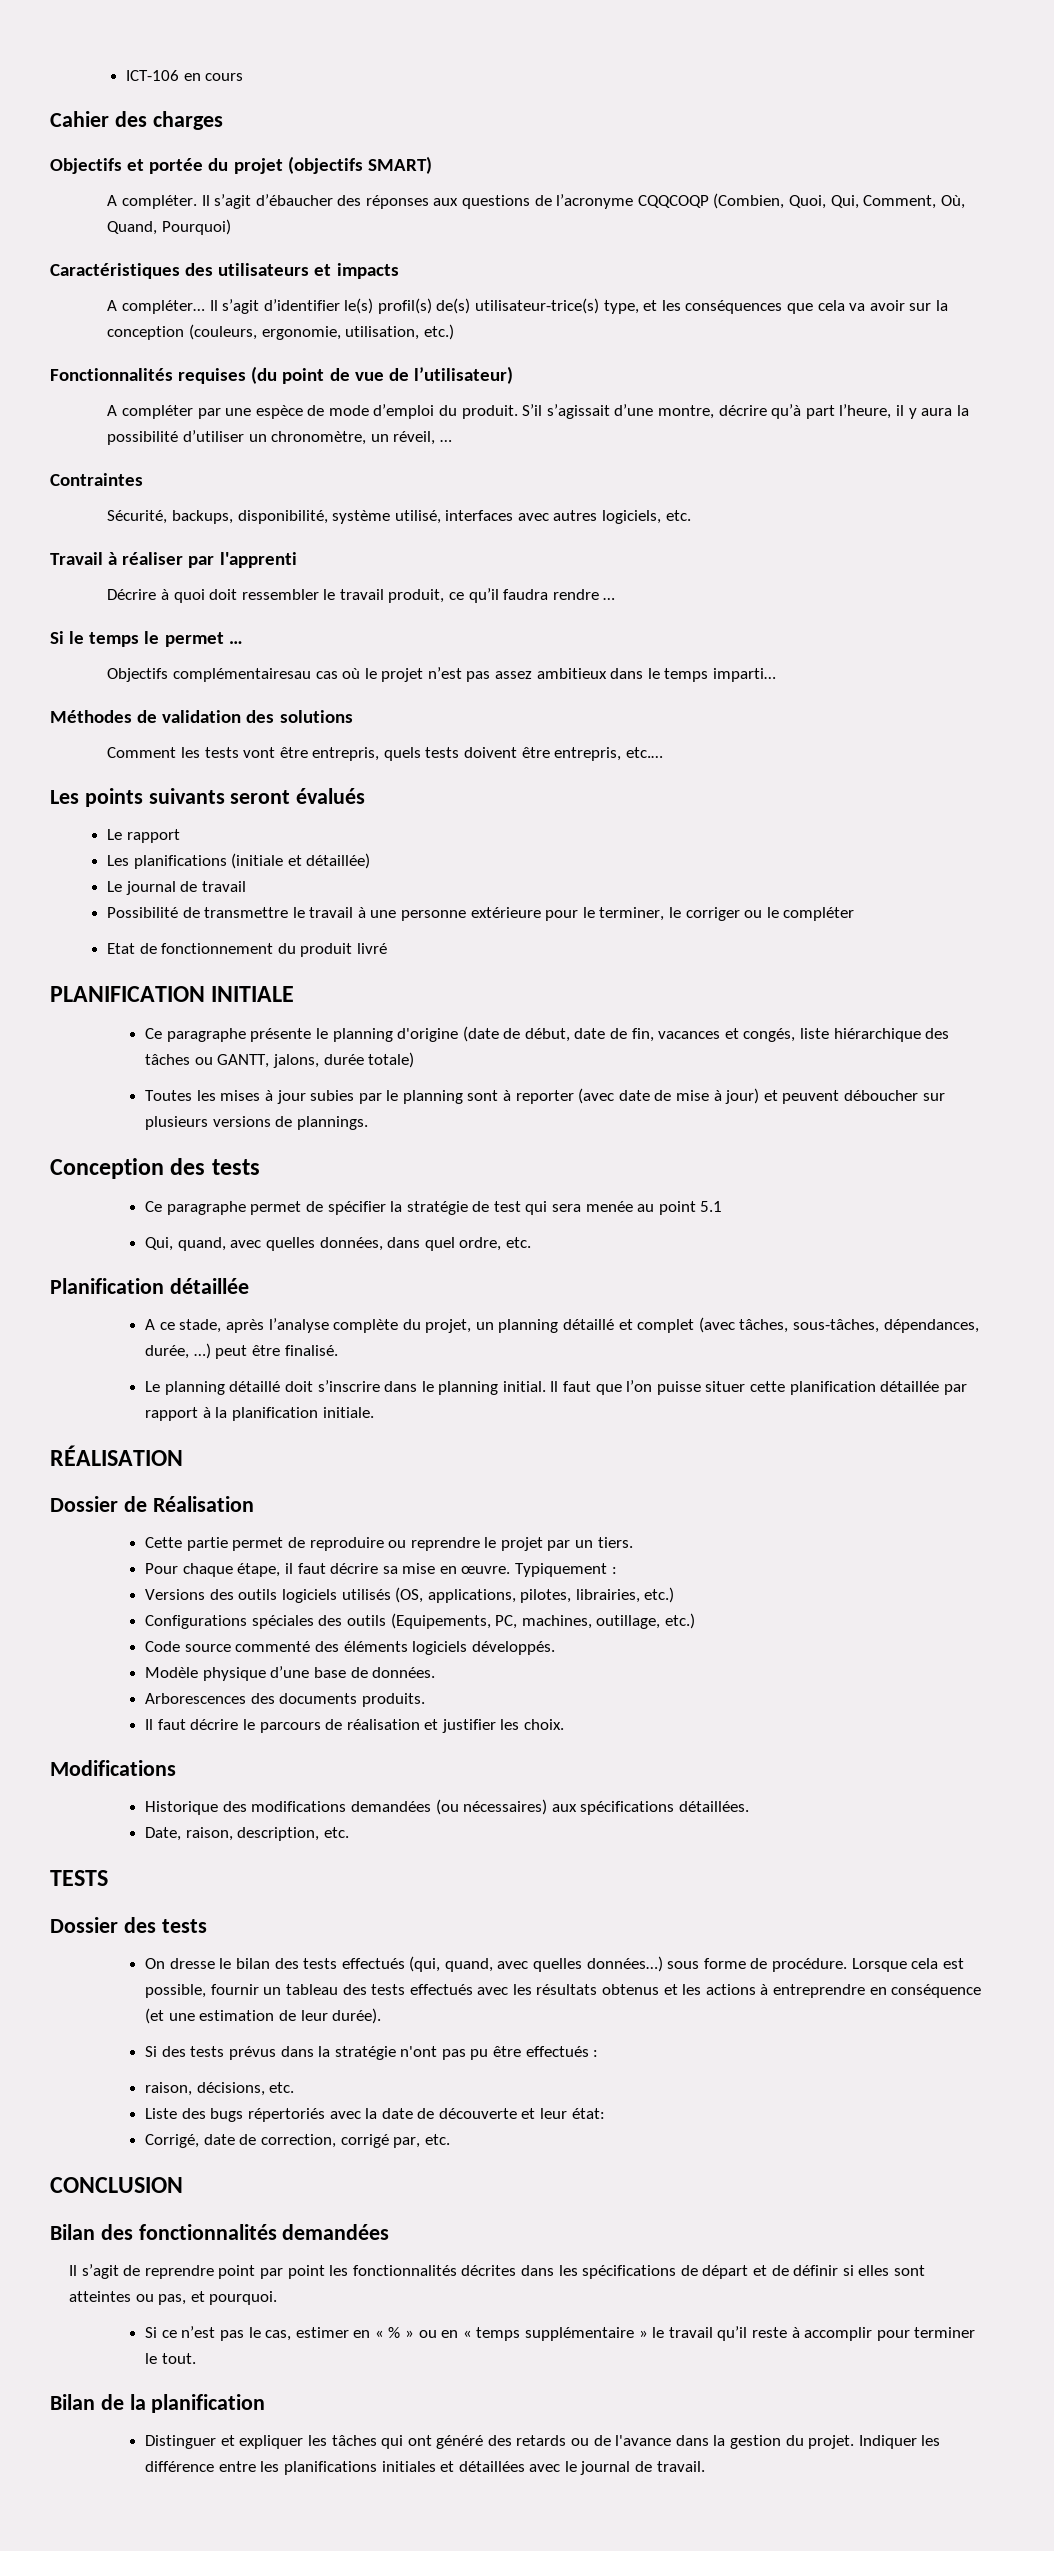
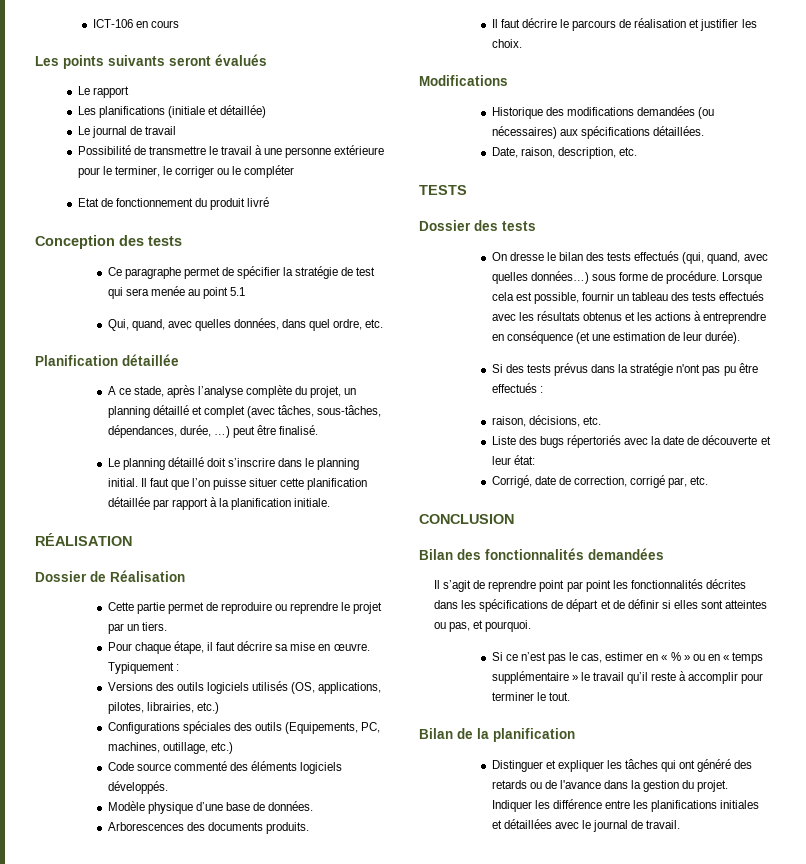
[50,111,223,130] [50,156,432,174] [107,193,965,209] [107,219,231,235] [50,263,399,279] [107,298,948,314] [107,324,454,340] [50,366,513,384] [107,404,969,419] [107,430,452,445] [50,473,143,486] [107,510,691,524] [50,552,297,568] [107,588,616,603] [50,631,243,647] [107,667,777,682] [50,710,353,723] [107,747,663,761] // Cahier des charges // Objectifs et portée du projet (objectifs SMART) // A compléter. Il s’agit d’ébaucher des réponses aux questions de l’acronyme CQQCOQP (Combien, Quoi, Qui, Comment, Où, Quand, Pourquoi) // Caractéristiques des utilisateurs et impacts // A compléter… Il s’agit d’identifier le(s) profil(s) de(s) utilisateur-trice(s) type, et les conséquences que cela va avoir sur la conception (couleurs, ergonomie, utilisation, etc.) // Fonctionnalités requises (du point de vue de l’utilisateur) // A compléter par une espèce de mode d’emploi du produit. S’il s’agissait d’une montre, décrire qu’à part l’heure, il y aura la possibilité d’utiliser un chronomètre, un réveil, … // Contraintes // Sécurité, backups, disponibilité, système utilisé, interfaces avec autres logiciels, etc. // Travail à réaliser par l'apprenti // Décrire à quoi doit ressembler le travail produit, ce qu’il faudra rendre … // Si le temps le permet … // Objectifs complémentairesau cas où le projet n’est pas assez ambitieux dans le temps imparti… // Méthodes de validation des solutions // Comment les tests vont être entrepris, quels tests doivent être entrepris, etc.… -> (179, 24) none
[50,986,295,1002] [145,1026,950,1042] [145,1052,415,1068] [145,1088,945,1104] [145,1116,368,1130] // PLANIFICATION INITIALE // Ce paragraphe présente le planning d'origine (date de début, date de fin, vacances et congés, liste hiérarchique des tâches ou GANTT, jalons, durée totale) // Toutes les mises à jour subies par le planning sont à reporter (avec date de mise à jour) et peuvent déboucher sur plusieurs versions de plannings. -> (270, 202) none

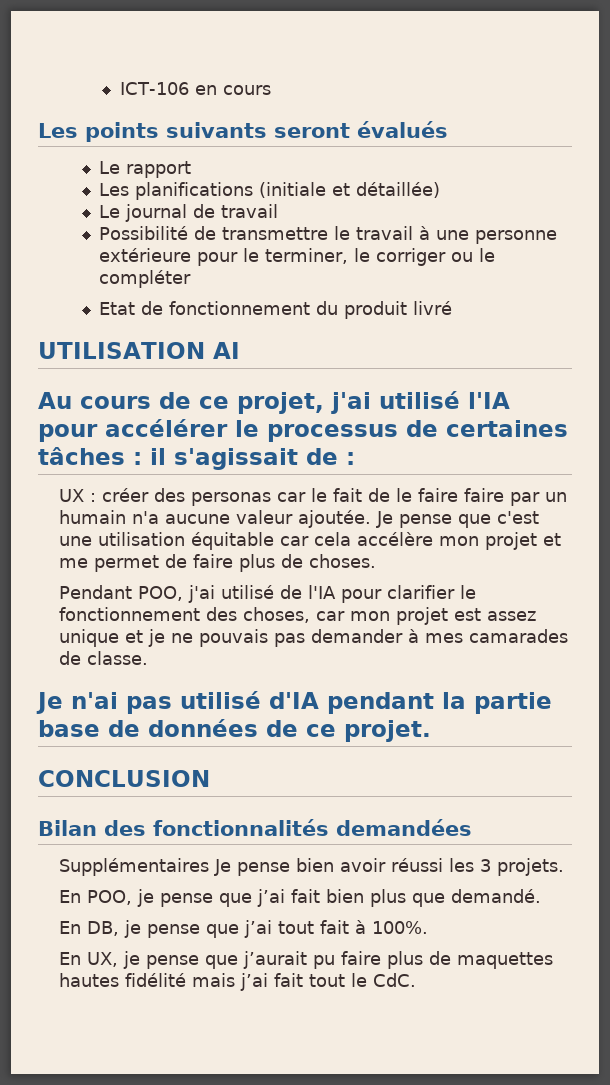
[35,235,182,249] [107,266,376,279] [107,286,246,299] [107,318,384,331] [35,354,179,366] [107,385,357,398] [107,405,382,418] [107,425,319,438] [107,457,360,470] [107,478,368,490] [107,497,331,510] [35,533,132,546] [35,570,185,582] [107,602,383,614] [107,622,167,634] [107,641,370,654] [107,662,179,674] [107,681,382,694] [107,702,219,714] [107,721,381,734] [107,742,233,754] [107,761,343,774] [107,781,168,794] [107,801,314,814] [107,822,309,834] [491,18,757,31] [491,39,522,48] [419,75,508,86] [491,106,715,119] [491,126,704,139] [491,147,637,159] [419,185,467,195] [419,220,536,231] [491,251,768,264] [491,271,763,284] [491,291,765,304] [491,311,767,324] [491,331,741,344] [491,363,758,376] [491,383,543,393] [491,415,601,427] [491,435,771,448] [491,455,535,465] [491,475,709,488] Conception des tests // Ce paragraphe permet de spécifier la stratégie de test qui sera menée au point 5.1 // Qui, quand, avec quelles données, dans quel ordre, etc. // Planification détaillée // A ce stade, après l’analyse complète du projet, un planning détaillé et complet (avec tâches, sous-tâches, dépendances, durée, …) peut être finalisé. // Le planning détaillé doit s’inscrire dans le planning initial. Il faut que l’on puisse situer cette planification détaillée par rapport à la planification initiale. // RÉALISATION // Dossier de Réalisation // Cette partie permet de reproduire ou reprendre le projet par un tiers. // Pour chaque étape, il faut décrire sa mise en œuvre. Typiquement : // Versions des outils logiciels utilisés (OS, applications, pilotes, librairies, etc.) // Configurations spéciales des outils (Equipements, PC, machines, outillage, etc.) // Code source commenté des éléments logiciels développés. // Modèle physique d’une base de données. // Arborescences des documents produits. // Il faut décrire le parcours de réalisation et justifier les choix. // Modifications // Historique des modifications demandées (ou nécessaires) aux spécifications détaillées. // Date, raison, description, etc. // TESTS // Dossier des tests // On dresse le bilan des tests effectués (qui, quand, avec quelles données…) sous forme de procédure. Lorsque cela est possible, fournir un tableau des tests effectués avec les résultats obtenus et les actions à entreprendre en conséquence (et une estimation de leur durée). // Si des tests prévus dans la stratégie n'ont pas pu être effectués : // raison, décisions, etc. // Liste des bugs répertoriés avec la date de découverte et leur état: // Corrigé, date de correction, corrigé par, etc. -> [38,342,240,359] [38,391,510,414] [38,419,568,442] [38,447,355,470] [58,488,567,506] [58,510,539,528] [58,532,561,550] [58,554,376,572] [58,585,476,603] [58,607,536,625] [58,629,568,647] [58,651,148,665] [36,691,552,714] [38,719,431,742] UTILISATION AI // Au cours de ce projet, j'ai utilisé l'IA pour accélérer le processus de certaines tâches : il s'agissait de : // UX : créer des personas car le fait de le faire faire par un humain n'a aucune valeur ajoutée. Je pense que c'est une utilisation équitable car cela accélère mon projet et me permet de faire plus de choses. // Pendant POO, j'ai utilisé de l'IA pour clarifier le fonctionnement des choses, car mon projet est assez unique et je ne pouvais pas demander à mes camarades de classe. // Je n'ai pas utilisé d'IA pendant la partie base de données de ce projet.
[433,579,746,592] [433,599,768,612] [433,620,532,632] [491,652,764,664] [491,671,764,684] [491,692,570,701] [419,728,575,742] [491,759,753,772] [491,780,729,792] [491,799,760,812] [491,819,681,832] Il s’agit de reprendre point par point les fonctionnalités décrites dans les spécifications de départ et de définir si elles sont atteintes ou pas, et pourquoi. // Si ce n’est pas le cas, estimer en « % » ou en « temps supplémentaire » le travail qu’il reste à accomplir pour terminer le tout. // Bilan de la planification // Distinguer et expliquer les tâches qui ont généré des retards ou de l'avance dans la gestion du projet. Indiquer les différence entre les planifications initiales et détaillées avec le journal de travail. -> [58,858,564,876] [58,889,541,907] [58,920,428,938] [58,951,553,969] [58,973,416,991] Supplémentaires Je pense bien avoir réussi les 3 projets. // En POO, je pense que j’ai fait bien plus que demandé. // En DB, je pense que j’ai tout fait à 100%. // En UX, je pense que j’aurait pu faire plus de maquettes hautes fidélité mais j’ai fait tout le CdC.

